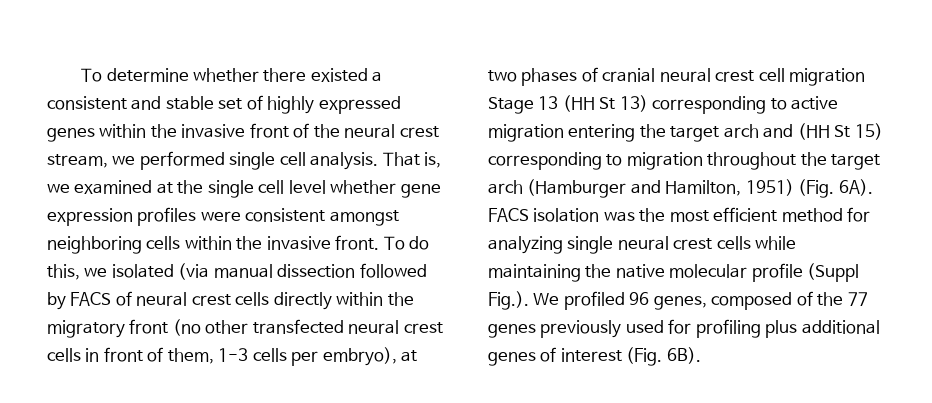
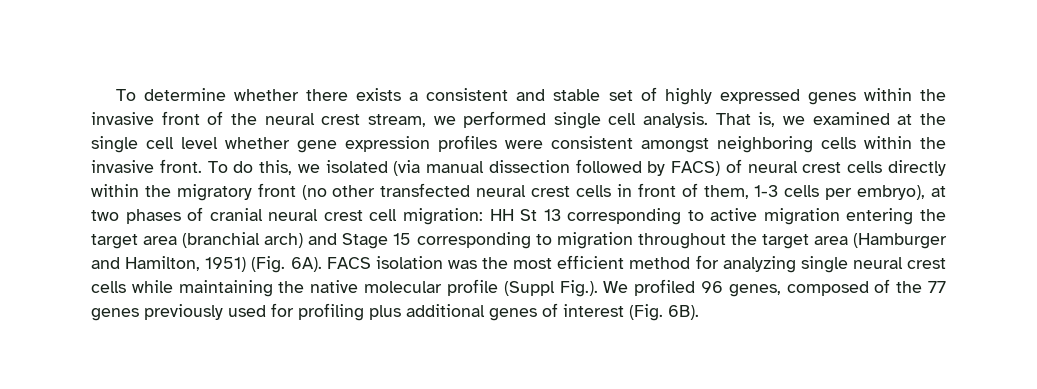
[310,68,368,82] existed -> [356,88,402,101] exists
[70,292,112,306] FACS -> [671,161,721,176] FACS)
[789,68,866,86] [488,95,648,114] migration Stage 13 (HH St 13) -> [402,208,561,225] migration: HH St 13
[723,123,883,140] arch and (HH St 15) -> [143,232,412,249] area (branchial arch) and Stage 15
[488,180,523,194] arch -> [813,236,848,245] area

